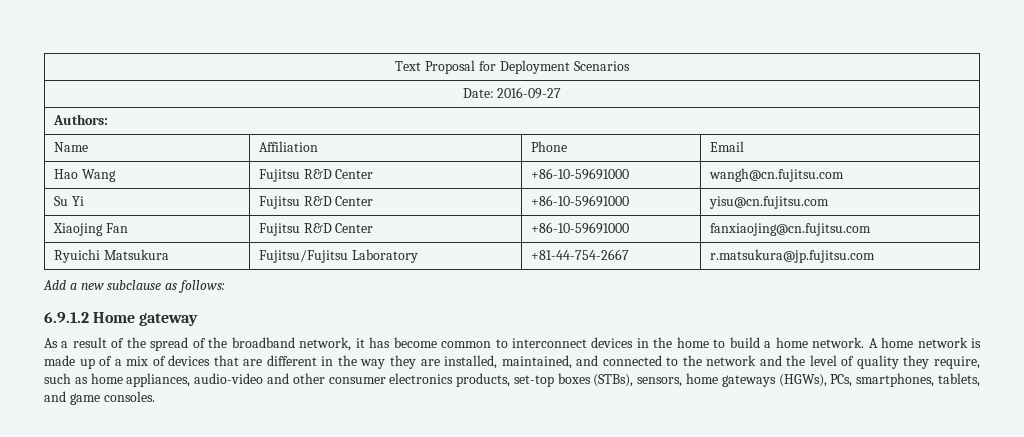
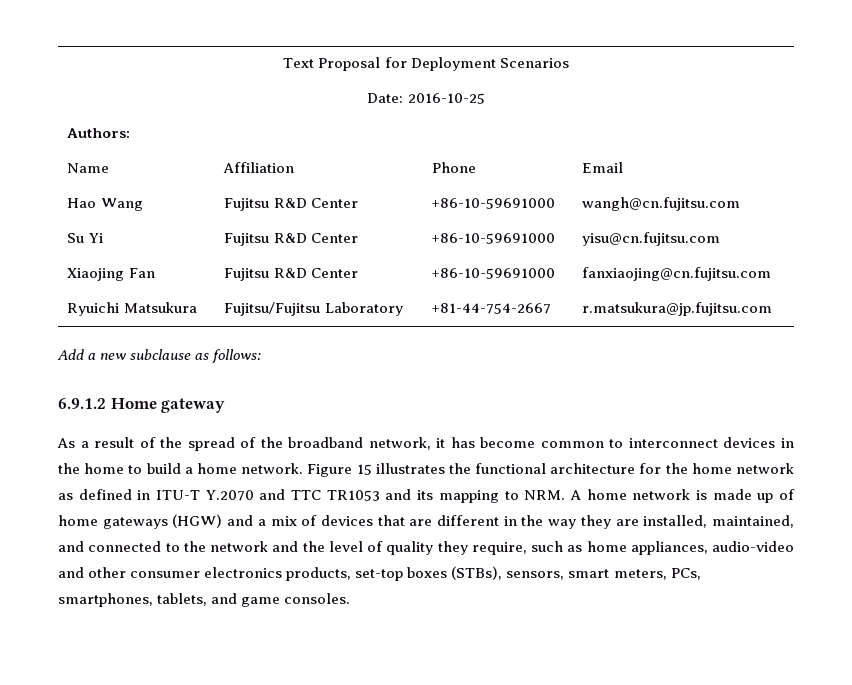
[497,87,562,99] 2016-09-27 -> [407,93,485,104] 2016-10-25
(865, 342) none -> [307,463,794,477] [58,489,566,503] Figure 15 illustrates the functional architecture for the home network as defined in ITU-T Y.2070 and TTC TR1053 and its mapping to NRM.
(113, 361) none -> [58,514,254,529] home gateways (HGW) and
[686,373,827,387] home gateways (HGWs), -> [568,569,667,580] smart meters,

